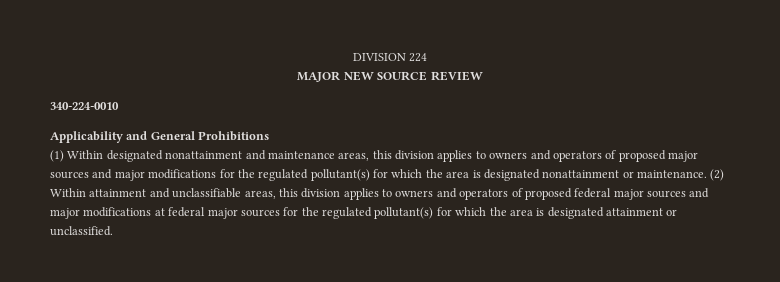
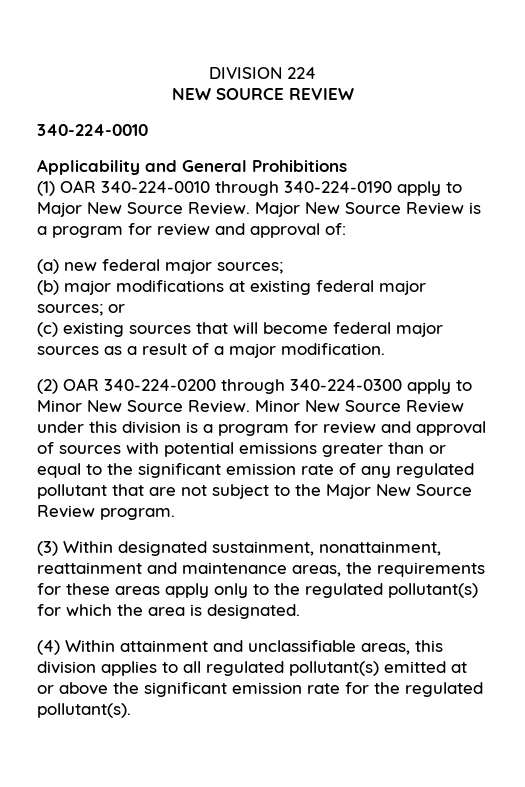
[297,71,341,82] MAJOR -> (316, 73) none
[67,150,698,162] [50,169,725,181] Within designated nonattainment and maintenance areas, this division applies to owners and operators of proposed major sources and major modifications for the regulated pollutant(s) for which the area is designated nonattainment or maintenance. (2) -> [60,180,462,196] [37,202,481,217] [37,223,346,238] [37,259,283,274] [37,280,426,295] [37,304,125,316] [37,322,443,337] [37,343,385,358] [37,378,472,394] [37,400,464,413] [37,421,486,436] [37,442,446,457] [37,463,474,478] [37,484,472,499] [37,505,175,520] [37,541,441,556] [37,562,485,577] [37,583,478,598] [37,604,300,619] [37,640,60,655] OAR 340-224-0010 through 340-224-0190 apply to Major New Source Review. Major New Source Review is a program for review and approval of: // (a) new federal major sources; // (b) major modifications at existing federal major sources; or // (c) existing sources that will become federal major sources as a result of a major modification. // (2) OAR 340-224-0200 through 340-224-0300 apply to Minor New Source Review. Minor New Source Review under this division is a program for review and approval of sources with potential emissions greater than or equal to the significant emission rate of any regulated pollutant that are not subject to the Major New Source Review program. // (3) Within designated sustainment, nonattainment, reattainment and maintenance areas, the requirements for these areas apply only to the regulated pollutant(s) for which the area is designated. // (4)
[395,188,710,200] [50,207,678,219] [50,226,113,236] owners and operators of proposed federal major sources and major modifications at federal major sources for the regulated pollutant(s) for which the area is designated attainment or unclassified. -> [183,661,467,676] [37,682,483,697] [37,703,131,718] all regulated pollutant(s) emitted at or above the significant emission rate for the regulated pollutant(s).

